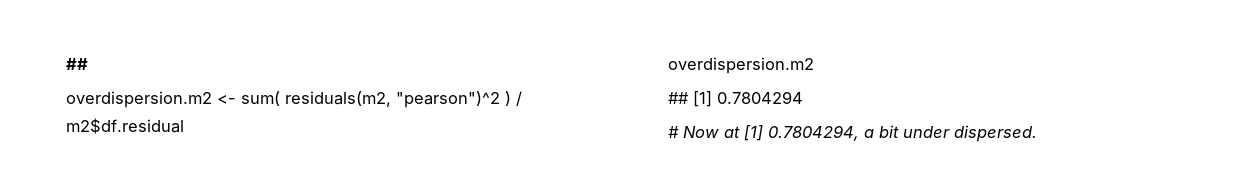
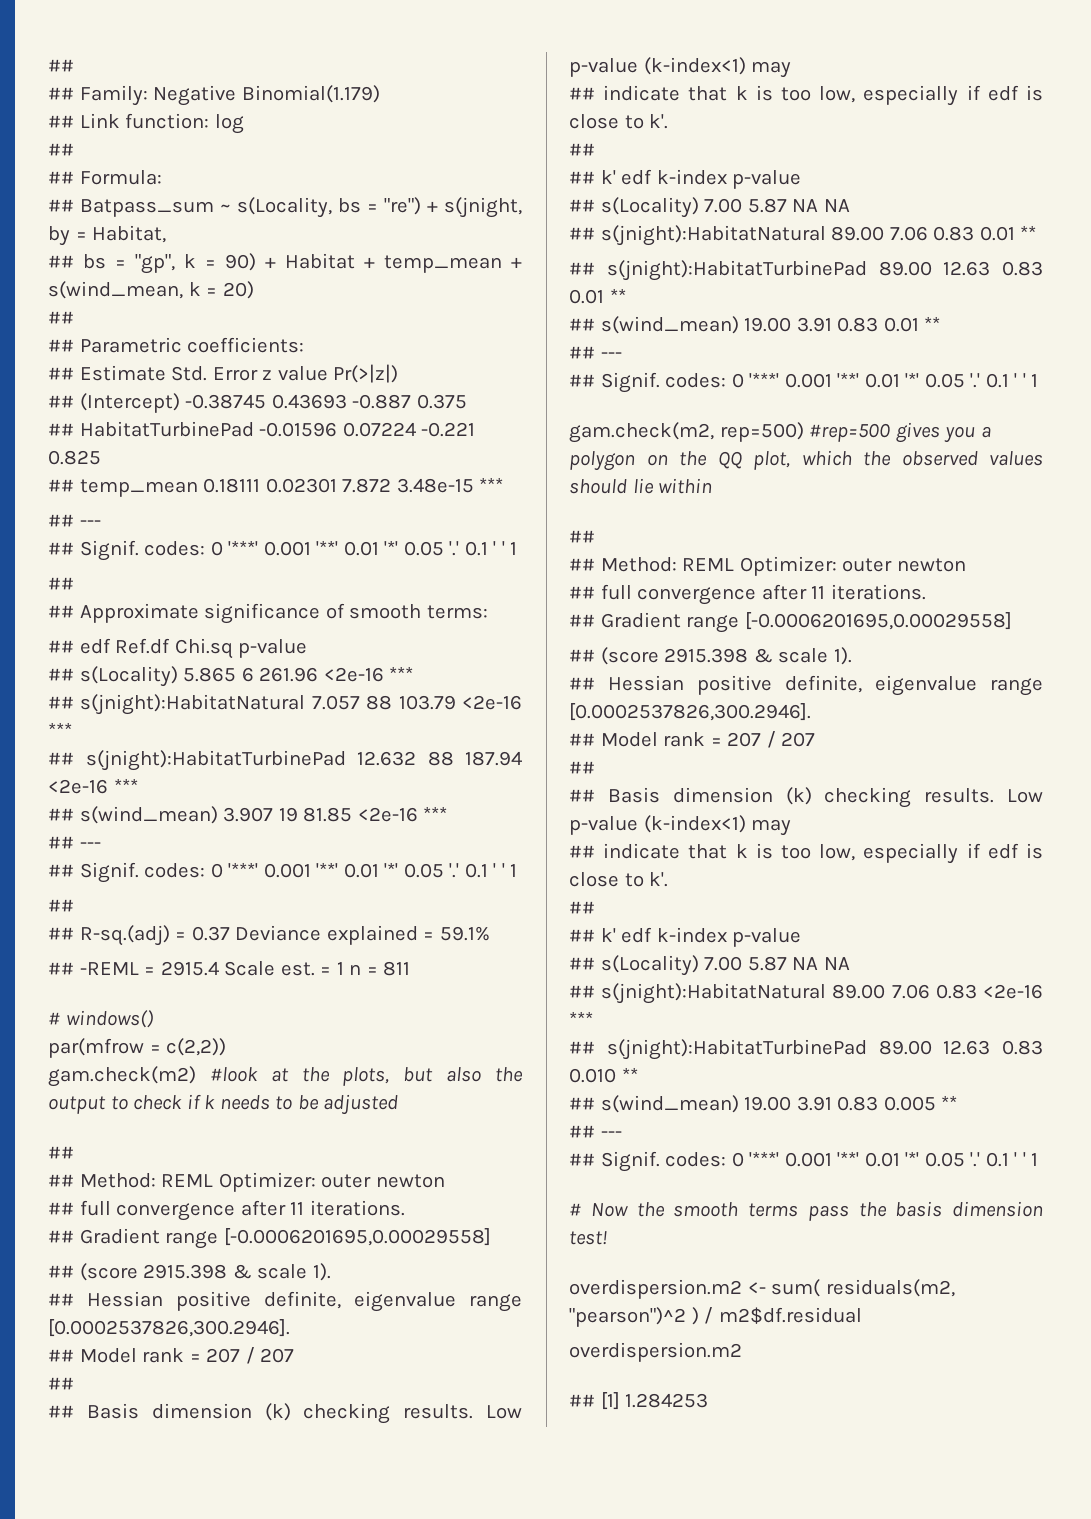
[66,58,88,70] ## -> [48,59,74,72] [48,85,380,106] [48,113,244,134] [48,143,74,156] [48,170,162,185] [48,197,522,218] [48,225,167,246] [48,253,522,274] [48,281,254,299] [48,311,74,324] [48,337,305,353] [48,364,399,383] [48,393,467,413] [48,421,476,437] [48,450,101,465] [48,477,504,497] [48,514,101,527] [48,540,518,561] [48,577,74,590] [48,603,488,624] [48,638,308,659] [48,666,414,687] [48,694,522,715] [48,722,72,737] [48,750,522,771] [48,778,138,794] [48,806,448,824] [48,836,101,849] [48,862,518,883] [48,899,74,912] [48,925,490,946] [48,961,411,976] [48,1010,154,1028] [48,1038,227,1058] [48,1066,523,1087] [48,1094,399,1115] [48,1146,74,1159] [48,1172,445,1192] [48,1200,405,1221] [48,1228,491,1249] [48,1263,331,1281] [48,1291,522,1312] [48,1319,290,1337] [48,1347,295,1364] [48,1377,74,1390] [48,1403,522,1424] [569,57,792,78] [569,85,1043,106] [569,114,669,129] [569,143,595,156] [569,169,802,189] [569,197,850,218] [569,225,1037,246] [569,260,1043,281] [569,288,626,304] [569,316,941,334] [569,346,622,359] [569,372,1039,393] [569,422,991,443] [569,450,1043,471] [569,478,713,494] [569,530,595,543] [569,556,966,576] [569,584,926,605] [569,612,1012,633] [569,647,852,665] [569,675,1043,696] [569,703,811,721] [569,731,816,748] [569,761,595,774] [569,787,1043,808] [569,815,792,836] [569,843,1043,864] [569,872,669,887] [569,901,595,914] [569,927,802,947] [569,955,850,976] [569,983,1043,1004] [569,1011,593,1026] [569,1039,1043,1060] [569,1067,638,1083] [569,1095,958,1113] [569,1125,622,1138] [569,1151,1039,1172] [569,1201,1043,1221] [569,1231,607,1245] ## // ## Family: Negative Binomial(1.179) // ## Link function: log // ## // ## Formula: // ## Batpass_sum ~ s(Locality, bs = "re") + s(jnight, by = Habitat, // ## bs = "gp", k = 90) + Habitat + temp_mean + s(wind_mean, k = 20) // ## // ## Parametric coefficients: // ## Estimate Std. Error z value Pr(>|z|) // ## (Intercept) -0.38745 0.43693 -0.887 0.375 // ## HabitatTurbinePad -0.01596 0.07224 -0.221 0.825 // ## temp_mean 0.18111 0.02301 7.872 3.48e-15 *** // ## --- // ## Signif. codes: 0 '***' 0.001 '**' 0.01 '*' 0.05 '.' 0.1 ' ' 1 // ## // ## Approximate significance of smooth terms: // ## edf Ref.df Chi.sq p-value // ## s(Locality) 5.865 6 261.96 <2e-16 *** // ## s(jnight):HabitatNatural 7.057 88 103.79 <2e-16 *** // ## s(jnight):HabitatTurbinePad 12.632 88 187.94 <2e-16 *** // ## s(wind_mean) 3.907 19 81.85 <2e-16 *** // ## --- // ## Signif. codes: 0 '***' 0.001 '**' 0.01 '*' 0.05 '.' 0.1 ' ' 1 // ## // ## R-sq.(adj) = 0.37 Deviance explained = 59.1% // ## -REML = 2915.4 Scale est. = 1 n = 811 // # windows() // par(mfrow = c(2,2)) // gam.check(m2) #look at the plots, but also the output to check if k needs to be adjusted // ## // ## Method: REML Optimizer: outer newton // ## full convergence after 11 iterations. // ## Gradient range [-0.0006201695,0.00029558] // ## (score 2915.398 & scale 1). // ## Hessian positive definite, eigenvalue range [0.0002537826,300.2946]. // ## Model rank = 207 / 207 // ## // ## Basis dimension (k) checking results. Low p-value (k-index<1) may // ## indicate that k is too low, especially if edf is close to k'. // ## // ## k' edf k-index p-value // ## s(Locality) 7.00 5.87 NA NA // ## s(jnight):HabitatNatural 89.00 7.06 0.83 0.01 ** // ## s(jnight):HabitatTurbinePad 89.00 12.63 0.83 0.01 ** // ## s(wind_mean) 19.00 3.91 0.83 0.01 ** // ## --- // ## Signif. codes: 0 '***' 0.001 '**' 0.01 '*' 0.05 '.' 0.1 ' ' 1 // gam.check(m2, rep=500) #rep=500 gives you a polygon on the QQ plot, which the observed values should lie within // ## // ## Method: REML Optimizer: outer newton // ## full convergence after 11 iterations. // ## Gradient range [-0.0006201695,0.00029558] // ## (score 2915.398 & scale 1). // ## Hessian positive definite, eigenvalue range [0.0002537826,300.2946]. // ## Model rank = 207 / 207 // ## // ## Basis dimension (k) checking results. Low p-value (k-index<1) may // ## indicate that k is too low, especially if edf is close to k'. // ## // ## k' edf k-index p-value // ## s(Locality) 7.00 5.87 NA NA // ## s(jnight):HabitatNatural 89.00 7.06 0.83 <2e-16 *** // ## s(jnight):HabitatTurbinePad 89.00 12.63 0.83 0.010 ** // ## s(wind_mean) 19.00 3.91 0.83 0.005 ** // ## --- // ## Signif. codes: 0 '***' 0.001 '**' 0.01 '*' 0.05 '.' 0.1 ' ' 1 // # Now the smooth terms pass the basis dimension test!
[717,91,803,104] [668,125,1037,142] 0.7804294 // # Now at [1] 0.7804294, a bit under dispersed. -> [625,1393,709,1408] 1.284253

